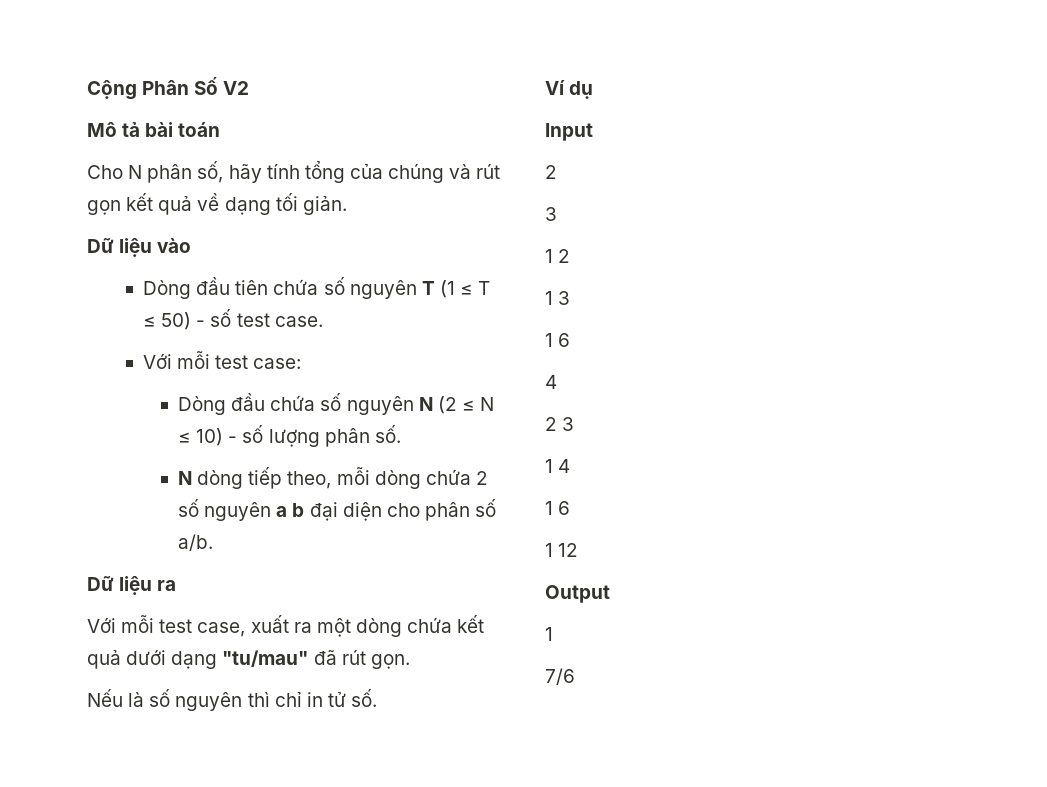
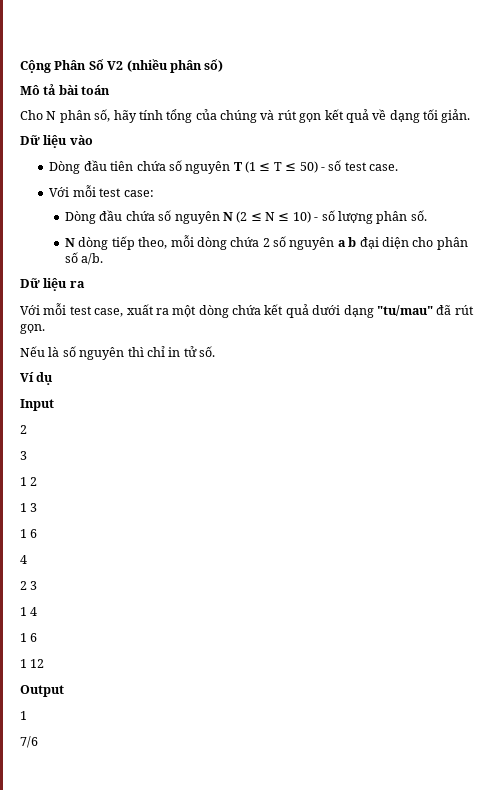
(250, 88) none -> [126,59,224,73] (nhiều phân số)

